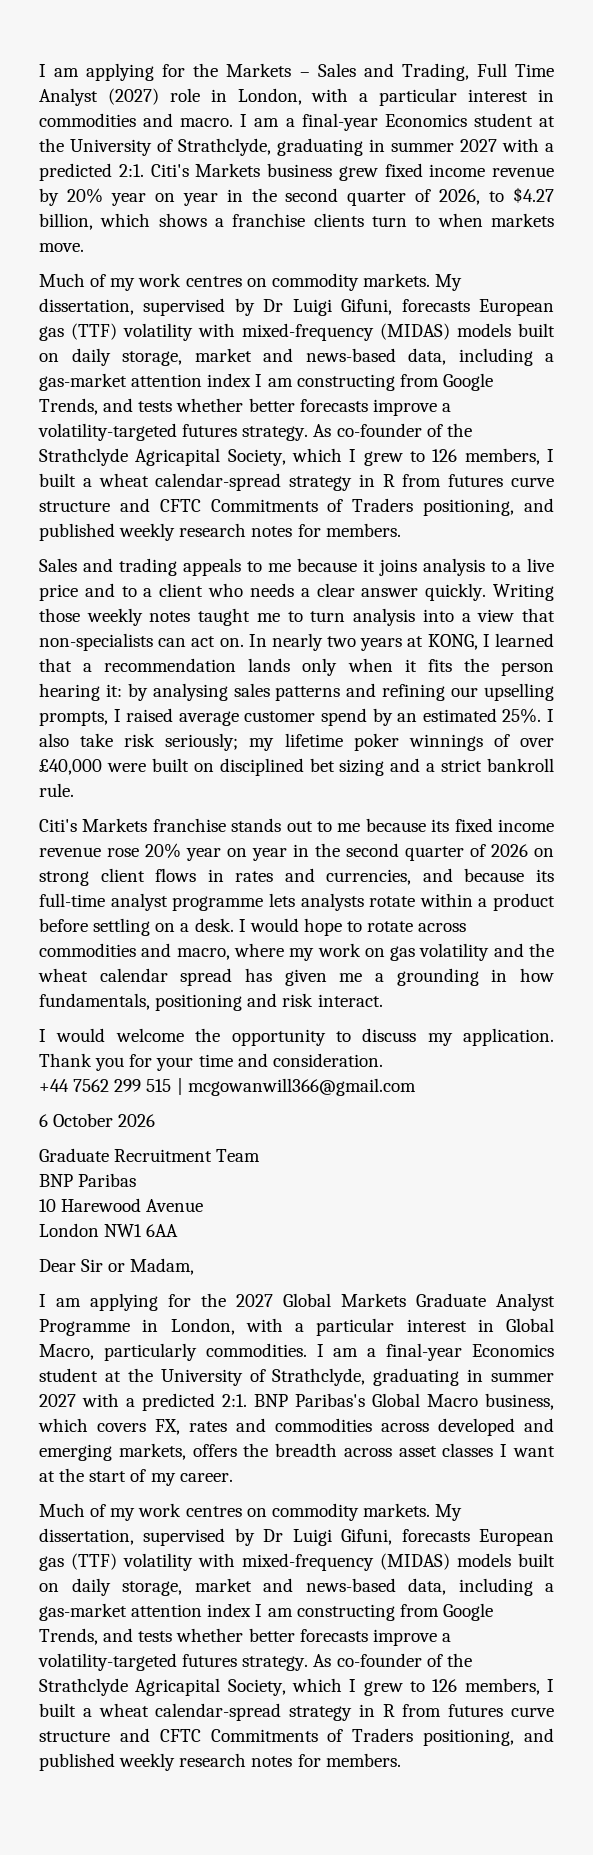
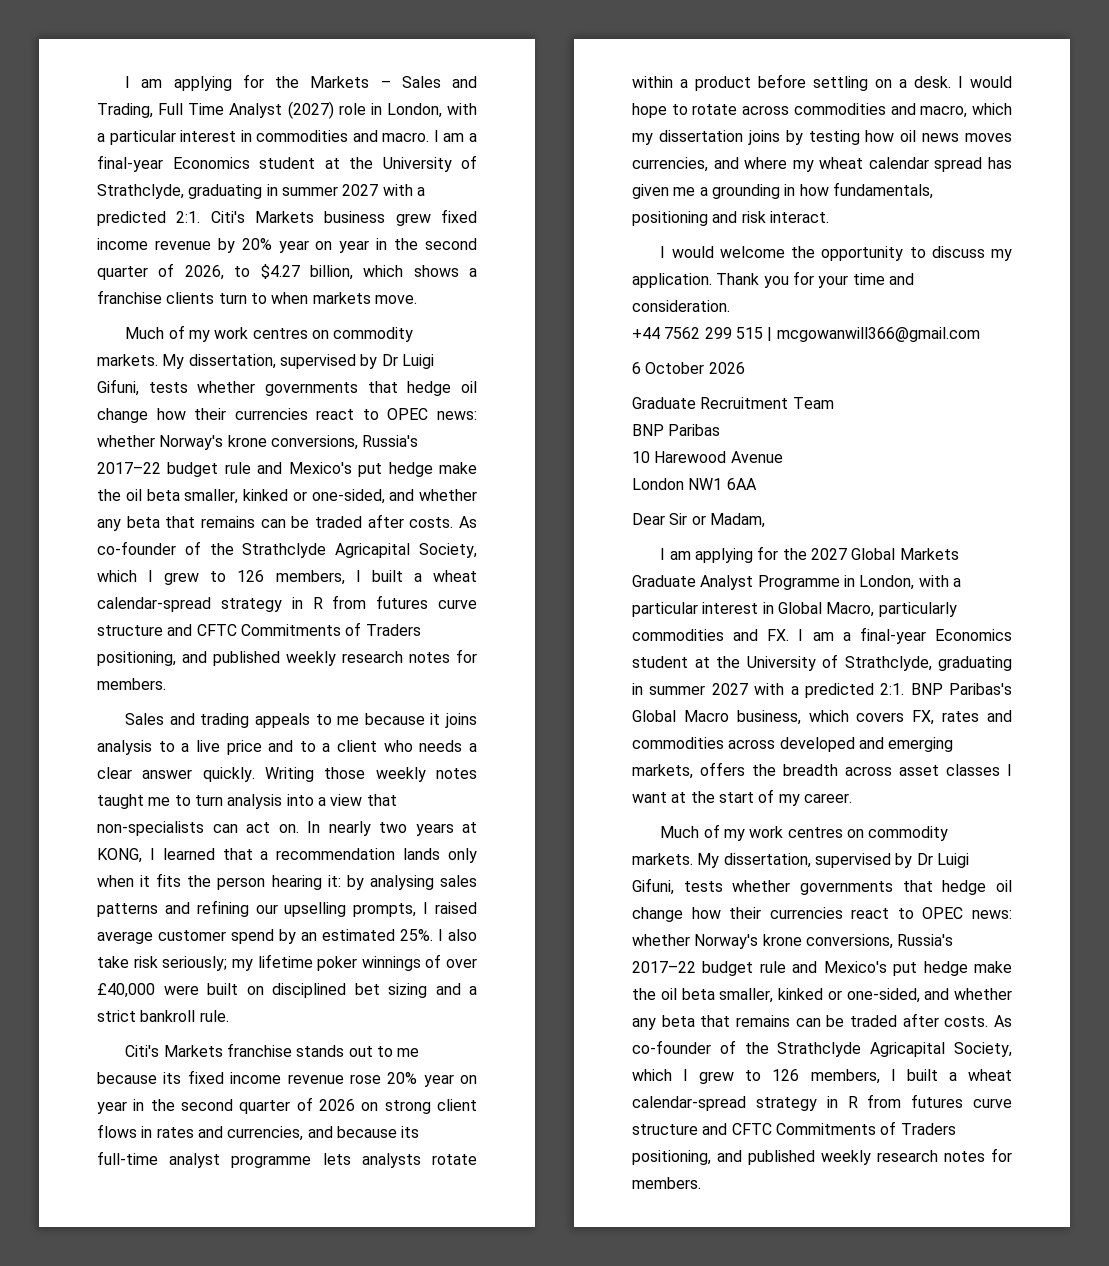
[401,299,555,316] [39,323,555,341] [39,348,554,366] [39,373,493,391] [39,398,451,416] [38,423,309,441] forecasts European gas (TTF) volatility with mixed-frequency (MIDAS) models built on daily storage, market and news-based data, including a gas-market attention index I am constructing from Google Trends, and tests whether better forecasts improve a volatility-targeted futures strategy. -> [148,381,478,396] [97,408,477,423] [97,435,419,450] [97,462,477,477] [97,489,477,504] [97,514,454,531] tests whether governments that hedge oil change how their currencies react to OPEC news: whether Norway's krone conversions, Russia's 2017–22 budget rule and Mexico's put hedge make the oil beta smaller, kinked or one-sided, and whether any beta that remains can be traded after costs.
[233,943,554,961] where my work on gas volatility and the -> [972,103,1012,115] [632,130,1012,145] [632,157,814,172] which my dissertation joins by testing how oil news moves currencies, and where my
[205,1343,307,1357] commodities. -> [632,629,790,641] commodities and FX.
[401,1529,555,1546] [39,1553,555,1571] [39,1578,554,1596] [39,1603,493,1621] [39,1628,451,1646] [38,1653,309,1671] forecasts European gas (TTF) volatility with mixed-frequency (MIDAS) models built on daily storage, market and news-based data, including a gas-market attention index I am constructing from Google Trends, and tests whether better forecasts improve a volatility-targeted futures strategy. -> [683,880,1012,895] [632,907,1012,922] [632,934,954,949] [632,961,1012,976] [632,988,1012,1003] [632,1013,989,1030] tests whether governments that hedge oil change how their currencies react to OPEC news: whether Norway's krone conversions, Russia's 2017–22 budget rule and Mexico's put hedge make the oil beta smaller, kinked or one-sided, and whether any beta that remains can be traded after costs.

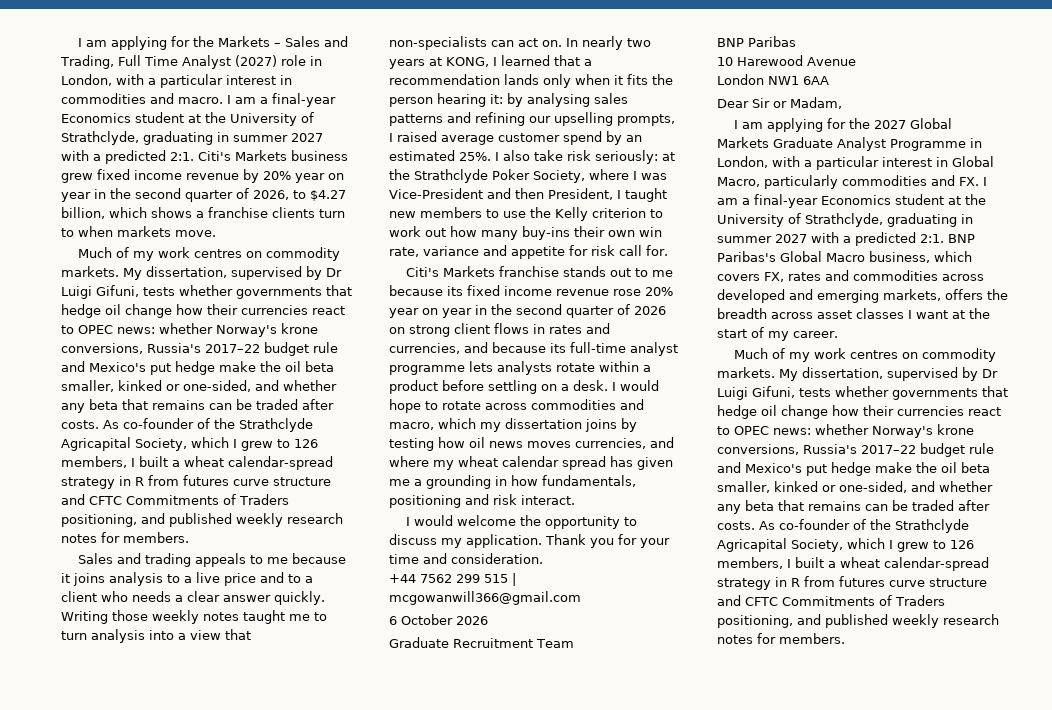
[162,954,477,971] [97,983,477,998] [97,1010,229,1022] seriously; my lifetime poker winnings of over £40,000 were built on disciplined bet sizing and a strict bankroll rule. -> [595,150,675,164] [389,169,667,183] [389,188,667,202] [389,207,663,221] [389,226,662,240] [389,245,668,259] seriously: at the Strathclyde Poker Society, where I was Vice-President and then President, I taught new members to use the Kelly criterion to work out how many buy-ins their own win rate, variance and appetite for risk call for.

